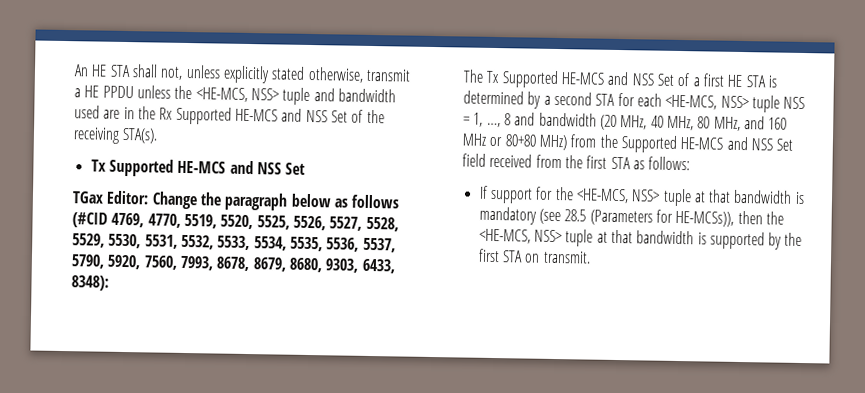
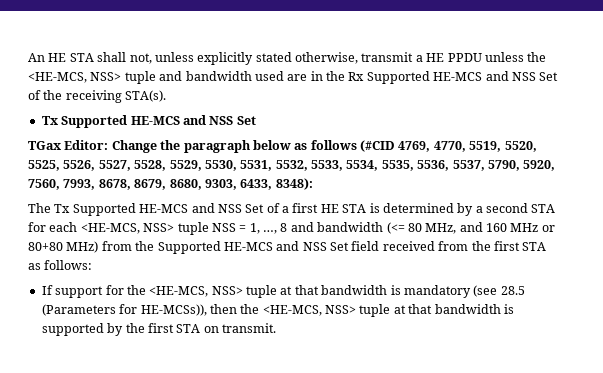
[599,114,694,131] (20 MHz, 40 MHz, -> [386,222,405,234] (<=

